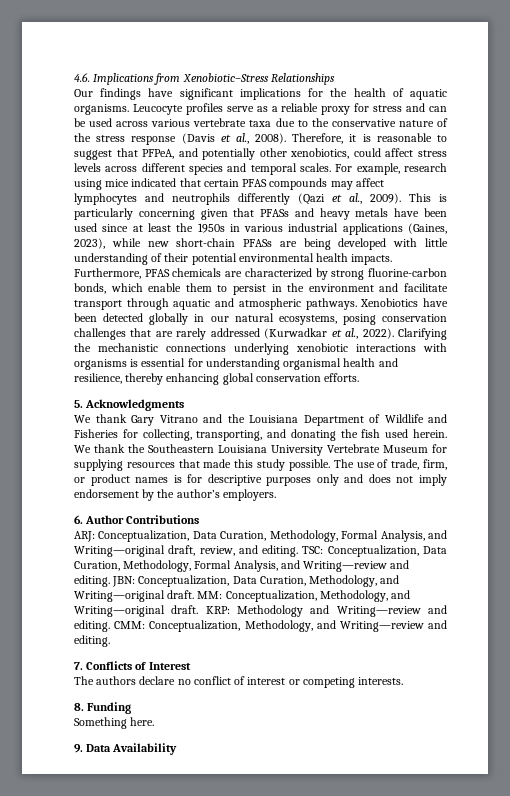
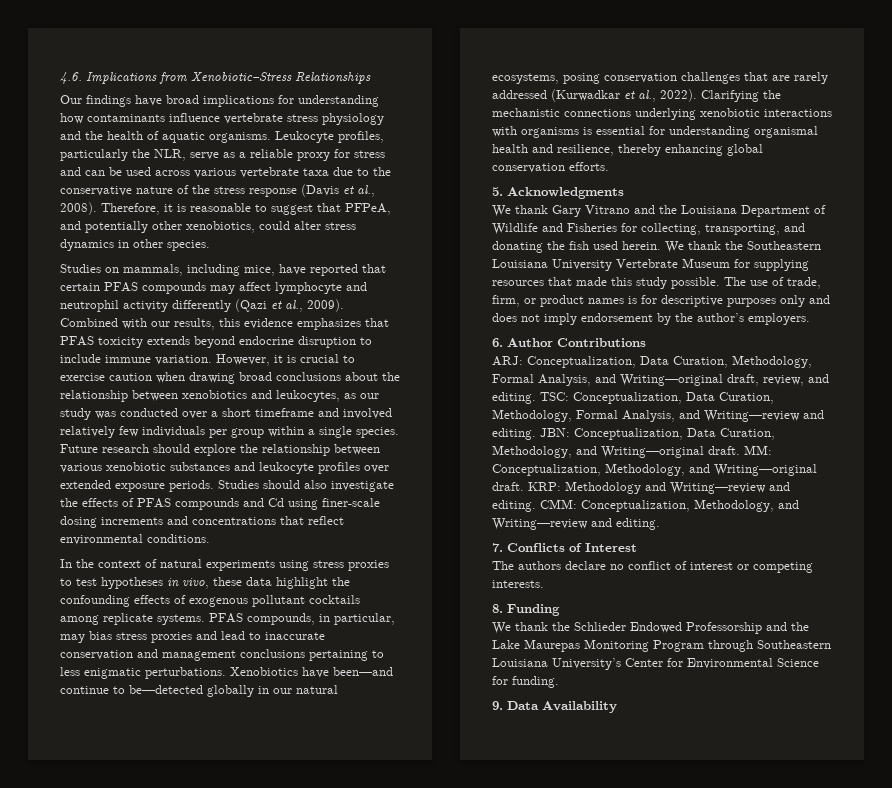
[179,88,233,100] significant -> [166,95,199,104] broad
(324, 92) none -> [298,95,379,107] [60,113,384,125] [60,131,81,140] understanding how contaminants influence vertebrate stress physiology and
[132,103,223,115] Leucocyte profiles -> [275,131,384,143] [60,149,186,161] Leukocyte profiles, particularly the NLR,
[385,148,447,157] [74,163,447,175] [74,178,177,190] affect stress levels across different species and temporal scales. For example, research using mice indicated -> [294,221,356,230] [60,239,210,251] [60,264,358,276] alter stress dynamics in other species. // Studies on mammals, including mice, have reported
[74,193,230,205] lymphocytes and neutrophils -> [275,282,367,294] [60,300,168,312] lymphocyte and neutrophil activity
[409,193,447,202] [74,208,447,220] [74,223,448,235] [74,238,448,250] [74,253,393,265] [74,268,447,280] [74,283,448,295] [74,298,449,310] [74,313,144,322] This is particularly concerning given that PFASs and heavy metals have been used since at least the 1950s in various industrial applications (Gaines, 2023), while new short-chain PFASs are being developed with little understanding of their potential environmental health impacts. Furthermore, PFAS chemicals are characterized by strong fluorine-carbon bonds, which enable them to persist in the environment and facilitate transport through aquatic and atmospheric pathways. Xenobiotics have been detected -> [60,318,389,330] [60,336,372,348] [60,354,355,366] [60,372,400,384] [60,390,379,402] [60,408,392,420] [60,426,399,438] [60,444,380,456] [60,462,389,474] [60,480,394,492] [60,498,380,510] [60,516,344,528] [60,534,210,545] [60,559,389,571] [60,577,350,589] [60,595,360,607] [60,613,395,625] [60,631,325,643] [60,649,384,661] [60,667,393,679] [60,685,203,694] Combined with our results, this evidence emphasizes that PFAS toxicity extends beyond endocrine disruption to include immune variation. However, it is crucial to exercise caution when drawing broad conclusions about the relationship between xenobiotics and leukocytes, as our study was conducted over a short timeframe and involved relatively few individuals per group within a single species. Future research should explore the relationship between various xenobiotic substances and leukocyte profiles over extended exposure periods. Studies should also investigate the effects of PFAS compounds and Cd using finer-scale dosing increments and concentrations that reflect environmental conditions. // In the context of natural experiments using stress proxies to test hypotheses in vivo, these data highlight the confounding effects of exogenous pollutant cocktails among replicate systems. PFAS compounds, in particular, may bias stress proxies and lead to inaccurate conservation and management conclusions pertaining to less enigmatic perturbations. Xenobiotics have been—and continue to be—detected
[74,717,155,729] Something here. -> [492,622,809,634] [492,639,831,652] [492,658,819,670] [492,676,559,688] We thank the Schlieder Endowed Professorship and the Lake Maurepas Monitoring Program through Southeastern Louisiana University’s Center for Environmental Science for funding.

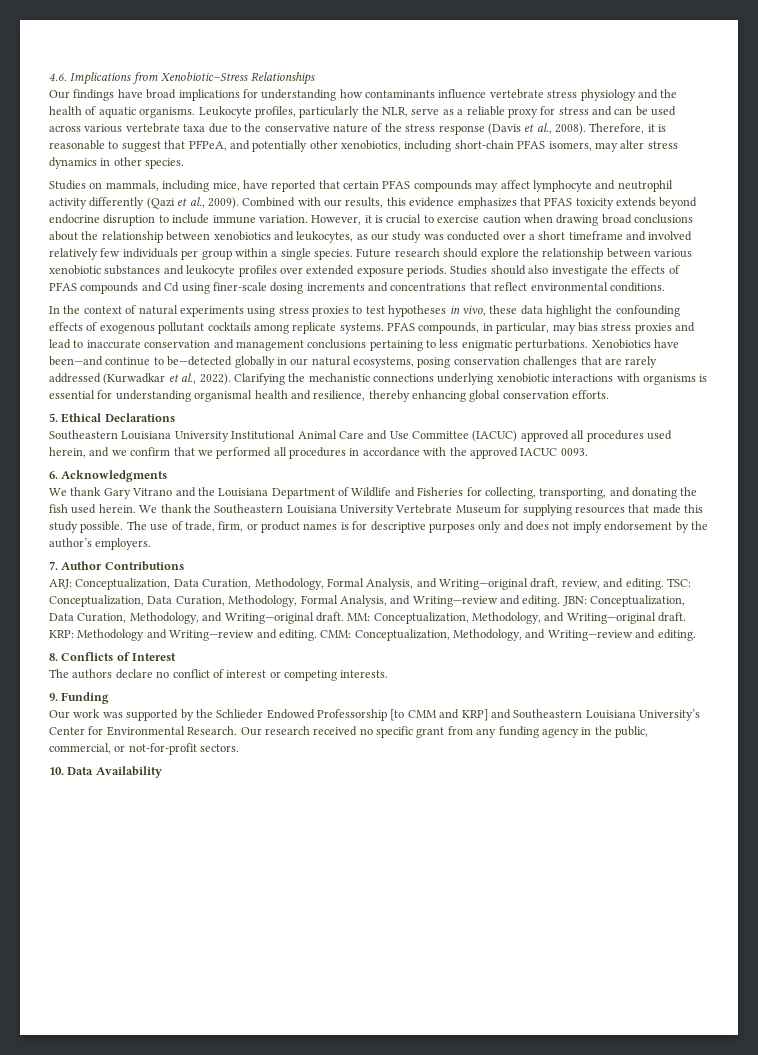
[259,221,290,230] could -> [404,140,618,152] including short-chain PFAS isomers, may
(503, 191) none -> [61,413,175,423] [49,430,672,442] [49,447,588,459] [49,471,58,479] Ethical Declarations // Southeastern Louisiana University Institutional Animal Care and Use Committee (IACUC) approved all procedures used herein, and we confirm that we performed all procedures in accordance with the approved IACUC 0093. // 6.
[492,338,503,347] 6. -> [49,561,58,570] 7.
[492,543,503,552] 7. -> [49,653,58,661] 8.
[492,604,503,613] 8. -> [49,693,58,701] 9.
[492,622,809,634] [492,639,753,652] We thank the Schlieder Endowed Professorship and the Lake Maurepas Monitoring Program through -> [49,709,511,721] Our work was supported by the Schlieder Endowed Professorship [to CMM and KRP] and
[777,658,819,667] [492,676,559,688] [492,701,503,710] Science for funding. // 9. -> [187,726,648,738] [49,743,240,755] [49,767,64,775] Research. Our research received no specific grant from any funding agency in the public, commercial, or not-for-profit sectors. // 10.

